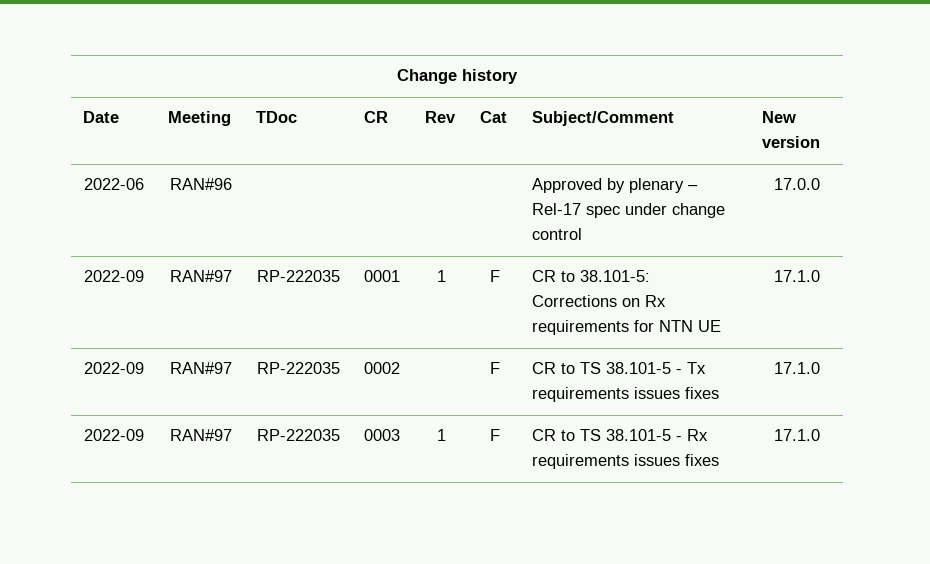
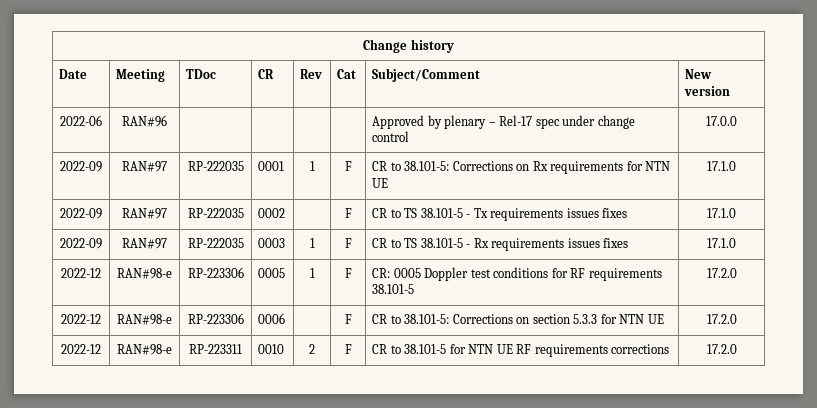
(820, 435) none -> [61,268,101,278] [117,268,172,279] [187,267,244,278] [258,268,286,278] [309,268,315,278] [344,268,352,278] [372,267,662,281] [372,284,415,294] [706,268,737,278] [61,314,101,324] [117,314,172,325] [187,313,244,324] [258,313,286,324] [344,314,352,324] [372,314,664,324] [706,314,737,324] [61,344,101,354] [117,344,172,355] [189,344,242,354] [258,344,285,354] [309,344,315,354] [344,344,352,354] [372,344,670,357] [706,344,737,354] // 2022-12 | RAN#98-e | RP-223306 | 0005 | 1 | F | CR: 0005 Doppler test conditions for RF requirements 38.101-5 | 17.2.0 // 2022-12 | RAN#98-e | RP-223306 | 0006 | | F | CR to 38.101-5: Corrections on section 5.3.3 for NTN UE | 17.2.0 // 2022-12 | RAN#98-e | RP-223311 | 0010 | 2 | F | CR to 38.101-5 for NTN UE RF requirements corrections | 17.2.0

